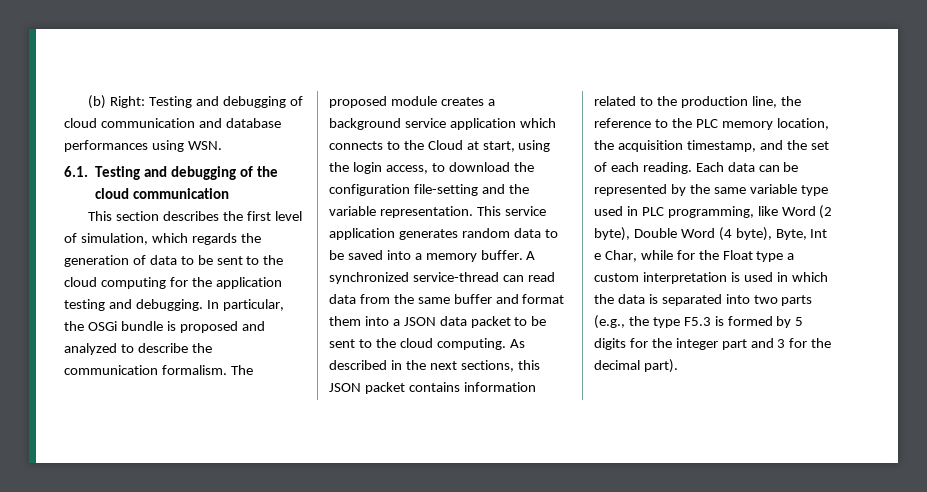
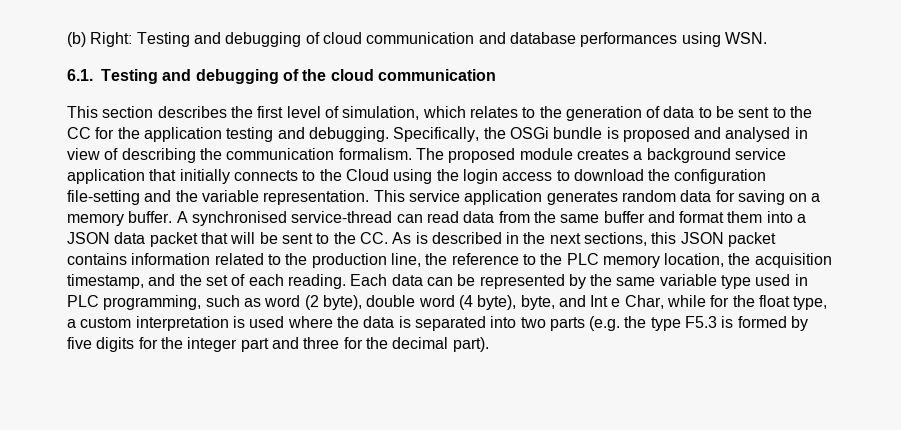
[191,233,237,245] regards -> [469,106,536,118] relates to
[64,277,166,289] cloud computing -> [67,127,91,139] CC
[206,299,284,311] In particular, -> [393,127,480,142] Specifically,
[64,343,188,355] analyzed to describe -> [725,127,808,142] [67,148,196,163] analysed in view of describing
[519,118,556,128] which -> [149,169,230,184] that initially
[466,141,515,152] at start, -> (389, 175) none
[385,165,428,174] access, -> [502,172,553,181] access
[544,229,558,238] [329,250,411,260] to be saved into -> [715,190,808,205] for saving on
[329,272,409,284] synchronized -> [191,211,287,226] synchronised
[514,316,547,326] [329,338,525,350] to be sent to the cloud computing. As -> [200,232,428,244] that will be sent to the CC. As is
[757,205,833,219] [594,227,807,241] like Word (2 byte), Double Word (4 byte), Byte, -> [205,295,586,310] such as word (2 byte), double word (4 byte), byte, and
[722,250,784,262] Float type -> [759,295,828,310] float type,
[776,272,828,282] in which -> [287,316,333,328] where
[594,315,625,329] (e.g., -> [589,316,621,331] (e.g.
[795,317,804,326] 5 -> [67,337,92,349] five
[777,339,786,348] 3 -> [303,337,340,349] three

